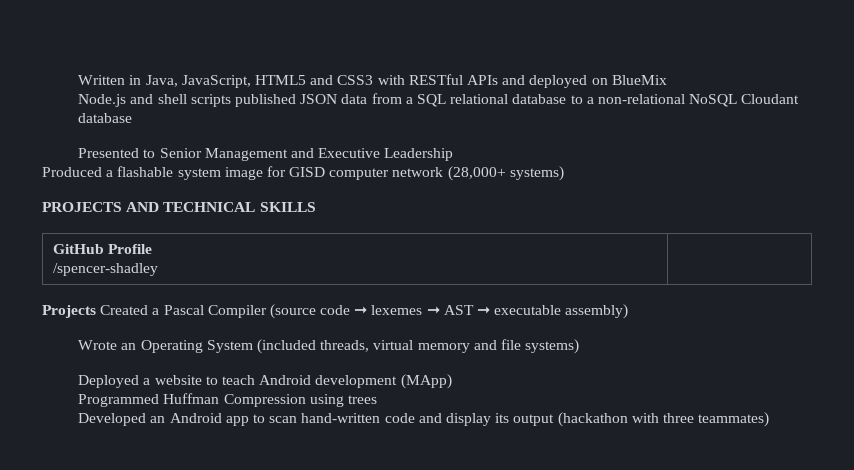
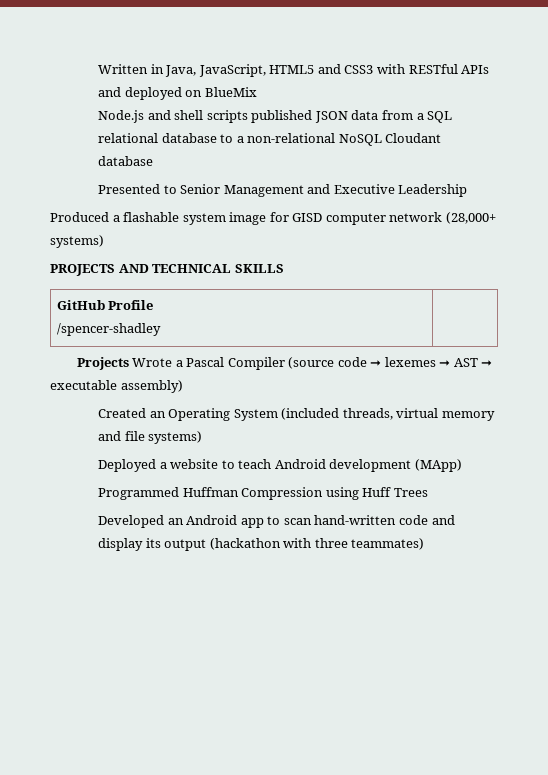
[100,305,149,315] Created -> [132,358,173,367] Wrote
[78,340,118,350] Wrote -> [98,408,147,418] Created
[348,395,378,404] trees -> [362,487,428,497] Huff Trees

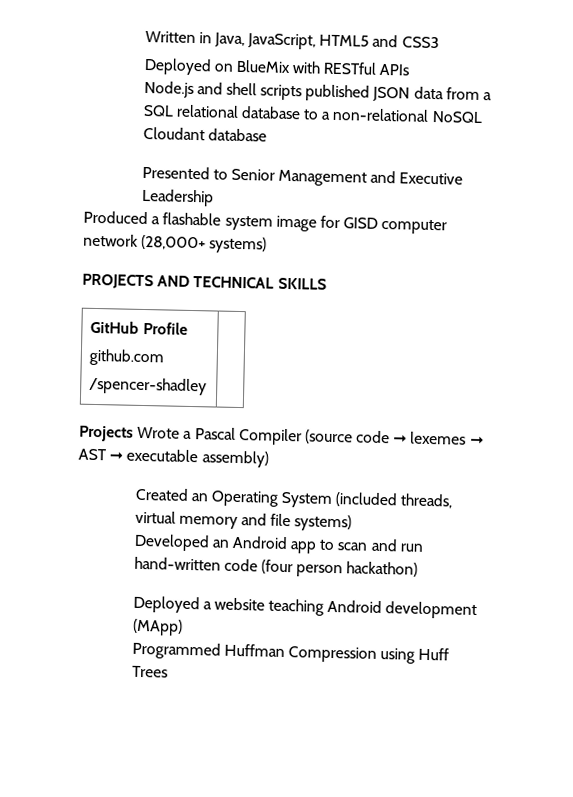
(374, 69) none -> [143,57,291,76] // Deployed on BlueMix
[98,87,257,100] and deployed on BlueMix -> (411, 69) none
(154, 305) none -> [89,348,165,367] // github.com
(203, 437) none -> [133,533,423,554] [133,556,419,578] // Developed an Android app to scan and run hand-written code (four person hackathon)
[221,459,272,469] to teach -> [268,598,325,616] teaching
[98,515,455,528] [98,538,425,551] // Developed an Android app to scan hand-written code and display its output (hackathon with three teammates) -> (168, 671) none

